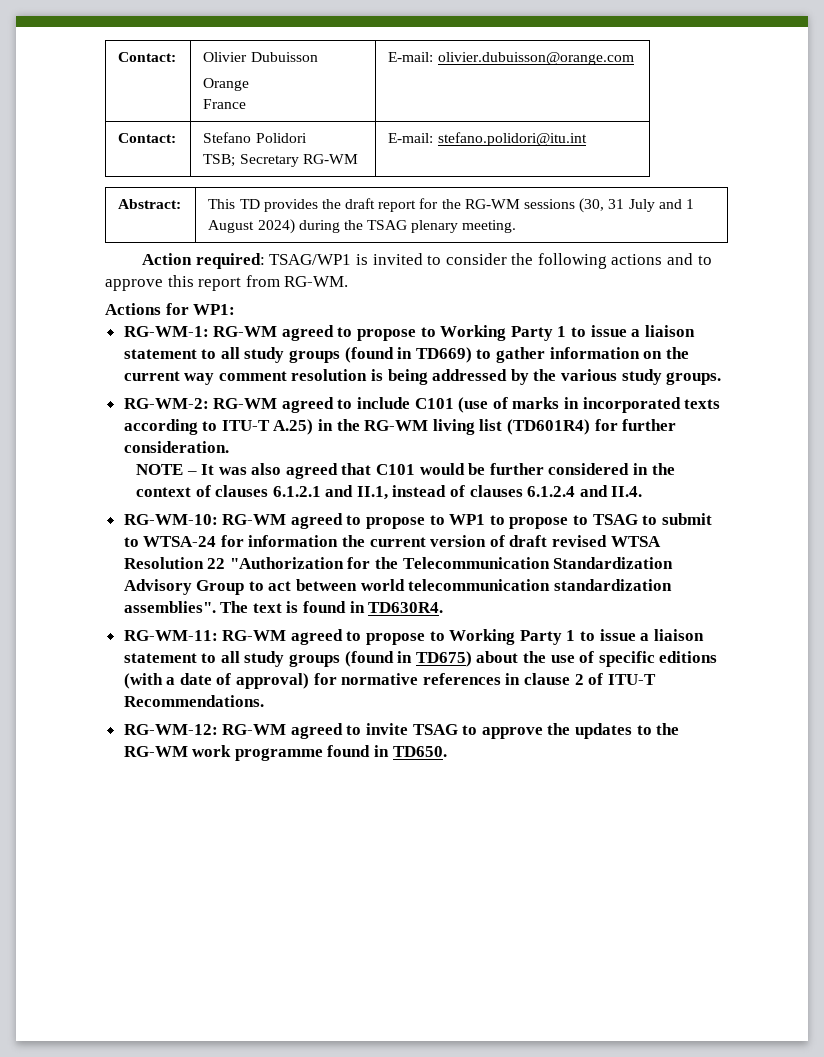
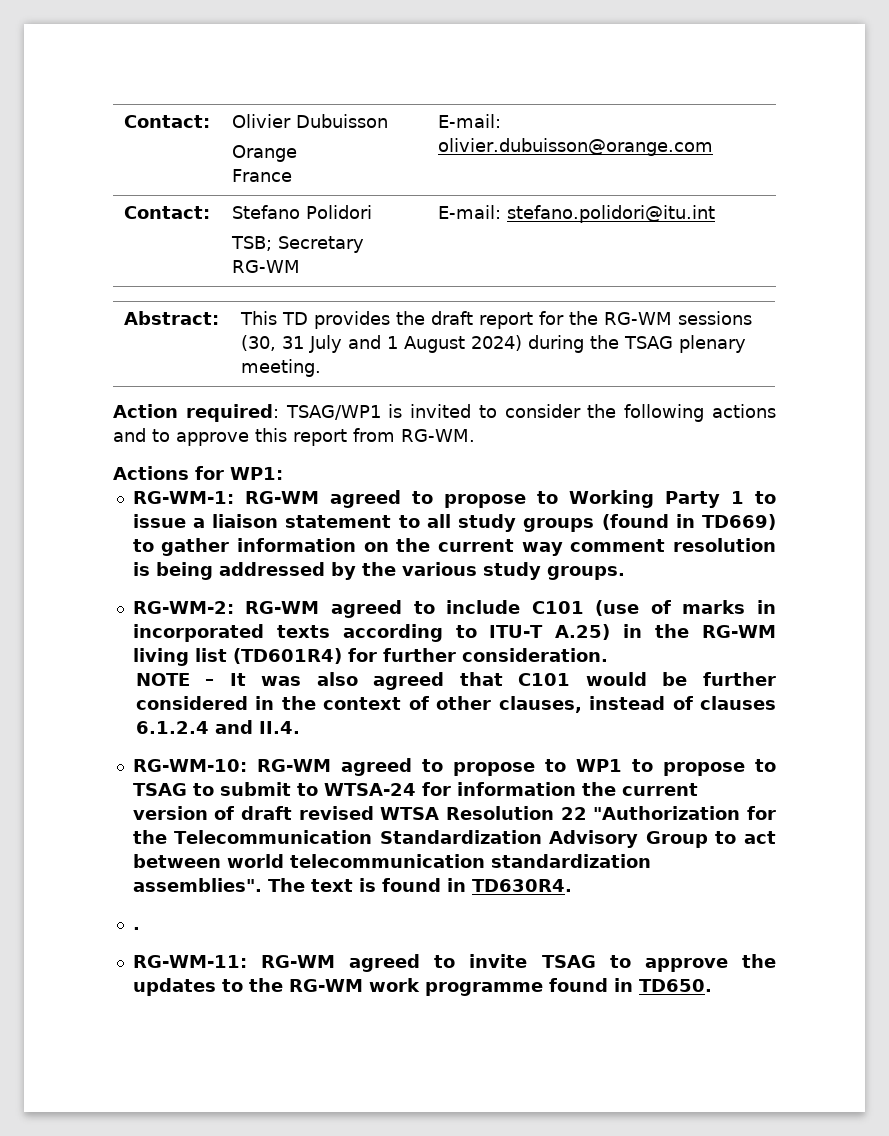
[215,485,388,500] clauses 6.1.2.1 and II.1, -> [436,696,582,713] other clauses,
(444, 607) none -> [132,927,140,930] // .
[366,629,704,645] [123,651,718,667] [123,673,656,689] [123,695,264,707] [123,723,362,739] propose to Working Party 1 to issue a liaison statement to all study groups (found in TD675) about the use of specific editions (with a date of approval) for normative references in clause 2 of ITU-T Recommendations. // RG-WM-12: RG-WM agreed to -> (456, 961) none

